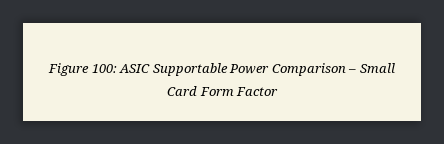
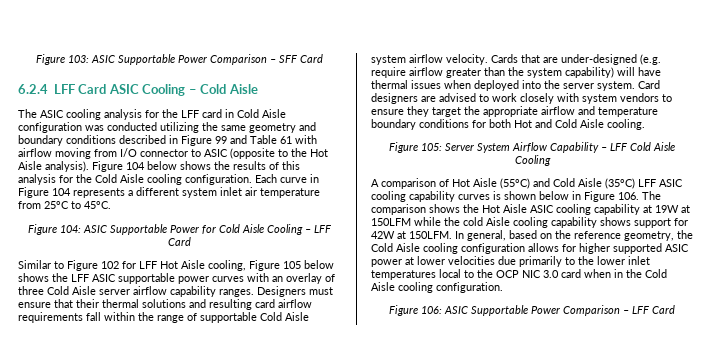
[48,63,395,76] [166,86,279,96] Figure 100: ASIC Supportable Power Comparison – Small Card Form Factor -> [35,54,323,65] [18,84,258,96] [18,109,286,120] [18,122,316,133] [18,135,317,146] [18,148,328,159] [18,161,300,172] [18,174,319,185] [18,187,320,198] [18,201,111,209] [27,224,331,235] [167,237,191,246] [18,260,334,271] [18,273,335,284] [18,286,333,297] [18,299,312,310] [18,312,309,323] [371,54,661,65] [371,67,661,78] [371,80,660,91] [371,93,672,104] [371,106,658,117] [371,119,645,130] [389,142,675,153] [514,155,551,166] [371,178,683,189] [371,191,661,202] [371,204,690,215] [371,217,688,228] [371,230,693,241] [371,243,689,254] [371,256,650,267] [371,269,667,280] [371,282,503,293] [389,305,675,316] Figure 103: ASIC Supportable Power Comparison – SFF Card // 6.2.4 LFF Card ASIC Cooling – Cold Aisle // The ASIC cooling analysis for the LFF card in Cold Aisle configuration was conducted utilizing the same geometry and boundary conditions described in Figure 99 and Table 61 with airflow moving from I/O connector to ASIC (opposite to the Hot Aisle analysis). Figure 104 below shows the results of this analysis for the Cold Aisle cooling configuration. Each curve in Figure 104 represents a different system inlet air temperature from 25°C to 45°C. // Figure 104: ASIC Supportable Power for Cold Aisle Cooling – LFF Card // Similar to Figure 102 for LFF Hot Aisle cooling, Figure 105 below shows the LFF ASIC supportable power curves with an overlay of three Cold Aisle server airflow capability ranges. Designers must ensure that their thermal solutions and resulting card airflow requirements fall within the range of supportable Cold Aisle system airflow velocity. Cards that are under-designed (e.g. require airflow greater than the system capability) will have thermal issues when deployed into the server system. Card designers are advised to work closely with system vendors to ensure they target the appropriate airflow and temperature boundary conditions for both Hot and Cold Aisle cooling. // Figure 105: Server System Airflow Capability – LFF Cold Aisle Cooling // A comparison of Hot Aisle (55°C) and Cold Aisle (35°C) LFF ASIC cooling capability curves is shown below in Figure 106. The comparison shows the Hot Aisle ASIC cooling capability at 19W at 150LFM while the cold Aisle cooling capability shows support for 42W at 150LFM. In general, based on the reference geometry, the Cold Aisle cooling configuration allows for higher supported ASIC power at lower velocities due primarily to the lower inlet temperatures local to the OCP NIC 3.0 card when in the Cold Aisle cooling configuration. // Figure 106: ASIC Supportable Power Comparison – LFF Card

